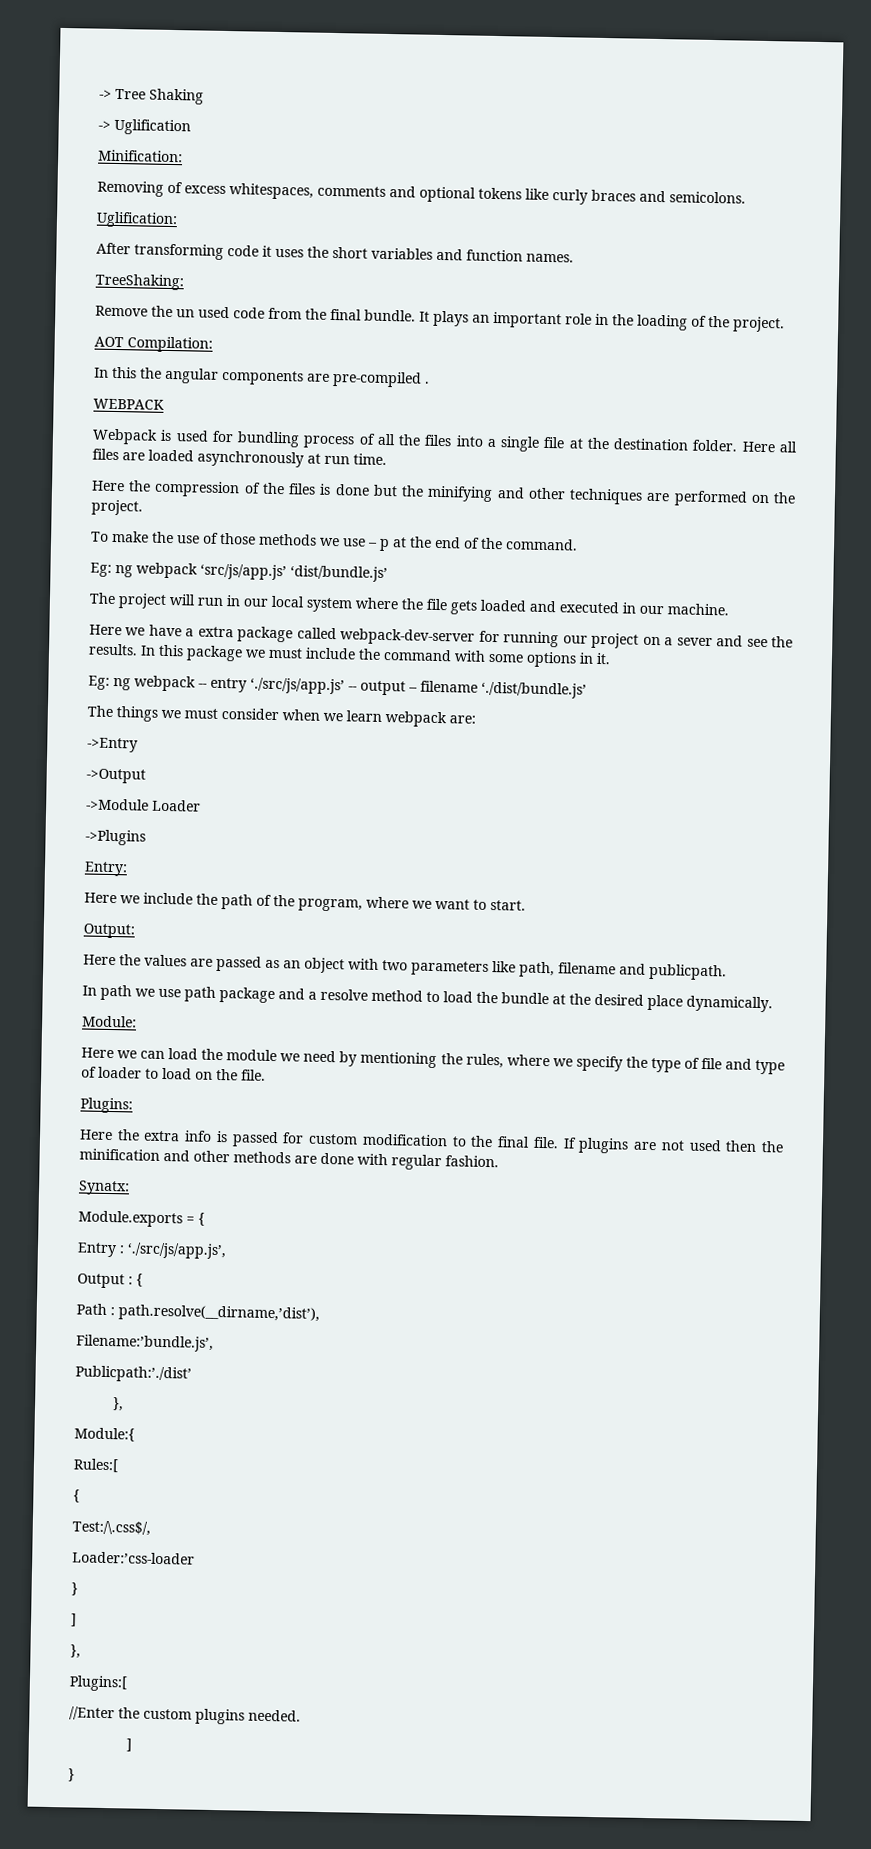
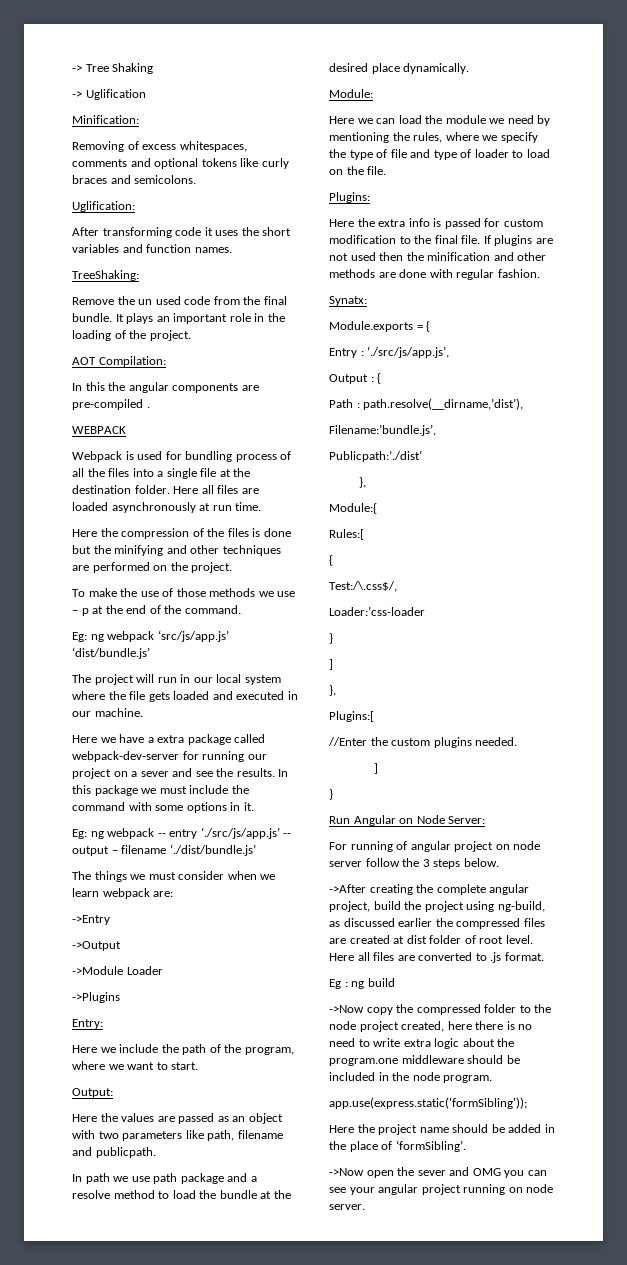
(75, 1775) none -> [329,815,486,826] [329,841,541,852] [329,858,499,869] [329,884,530,895] [329,901,545,912] [329,918,545,929] [329,935,533,944] [329,952,544,963] [329,978,395,989] [329,1004,552,1015] [329,1021,533,1032] [329,1038,515,1049] [329,1055,520,1066] [329,1072,493,1083] [329,1097,527,1109] [329,1124,555,1135] [329,1140,466,1152] [329,1167,547,1178] [329,1184,554,1195] [329,1204,365,1210] // Run Angular on Node Server: // For running of angular project on node server follow the 3 steps below. // ->After creating the complete angular project, build the project using ng-build, as discussed earlier the compressed files are created at dist folder of root level. Here all files are converted to .js format. // Eg : ng build // ->Now copy the compressed folder to the node project created, here there is no need to write extra logic about the program.one middleware should be included in the node program. // app.use(express.static('formSibling')); // Here the project name should be added in the place of ‘formSibling’. // ->Now open the sever and OMG you can see your angular project running on node server.

